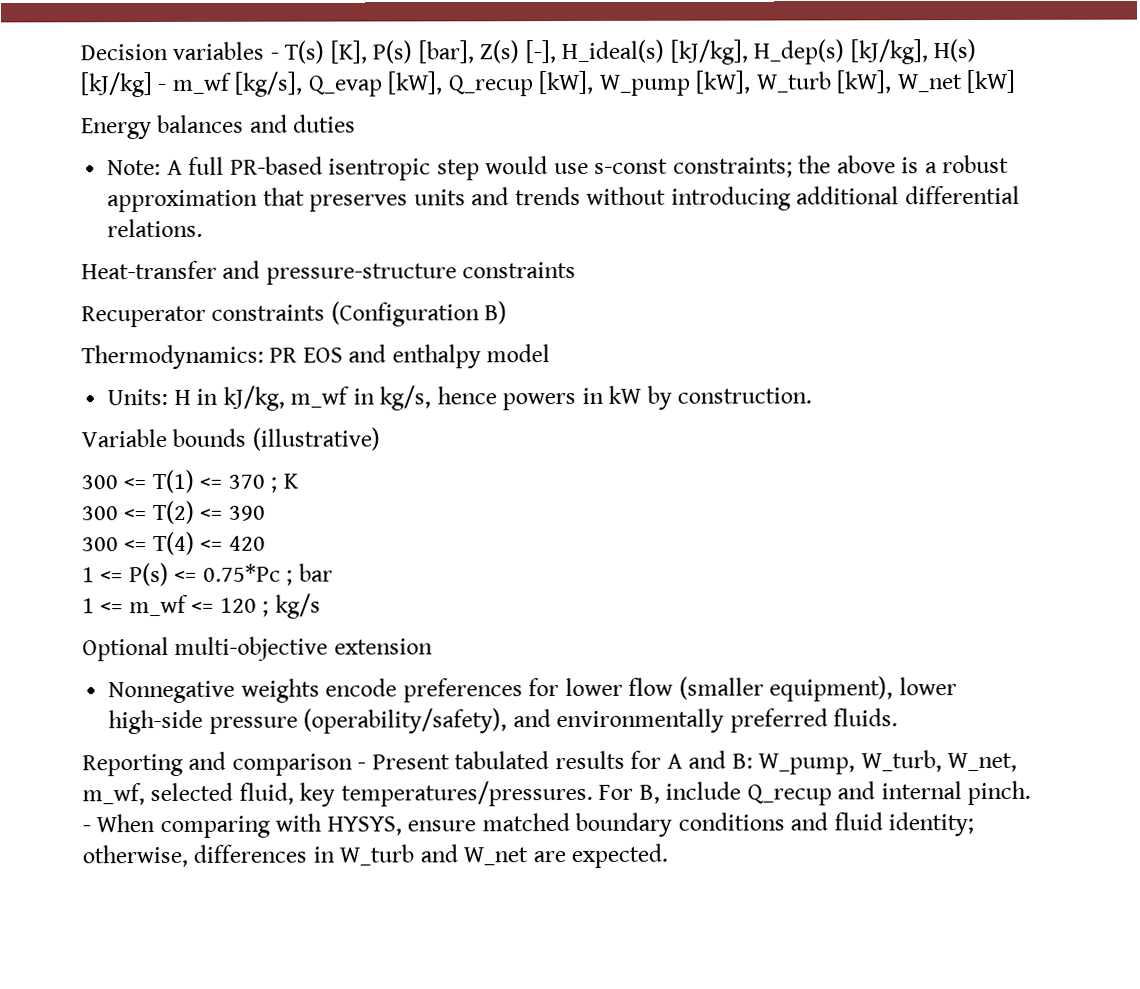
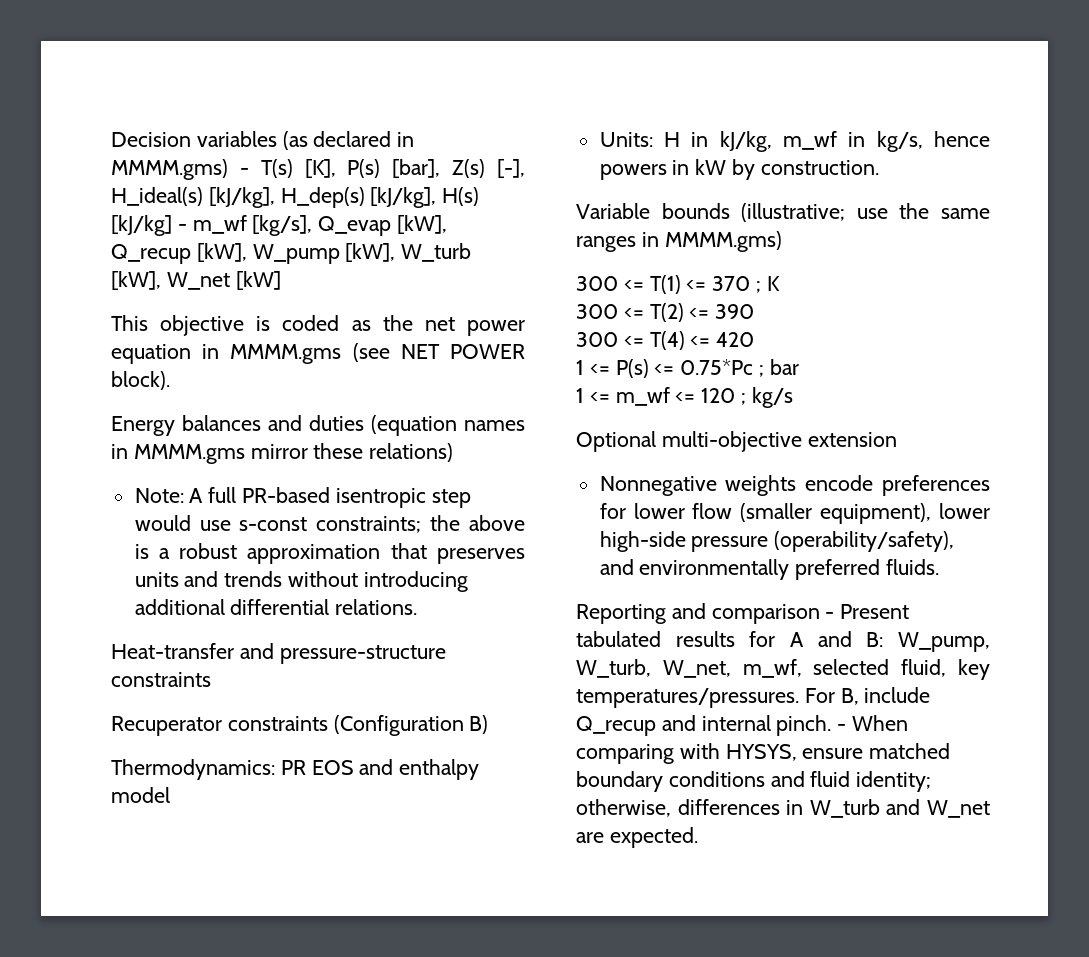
(265, 50) none -> [282,131,415,150] [111,159,228,180] (as declared in MMMM.gms)
[81,114,357,140] Energy balances and duties -> [111,315,525,336] [111,343,525,364] [111,371,170,390] [111,415,525,436] [111,443,454,464] This objective is coded as the net power equation in MMMM.gms (see NET POWER block). // Energy balances and duties (equation names in MMMM.gms mirror these relations)
[251,427,380,451] (illustrative) -> [741,203,990,222] [576,231,782,252] (illustrative; use the same ranges in MMMM.gms)

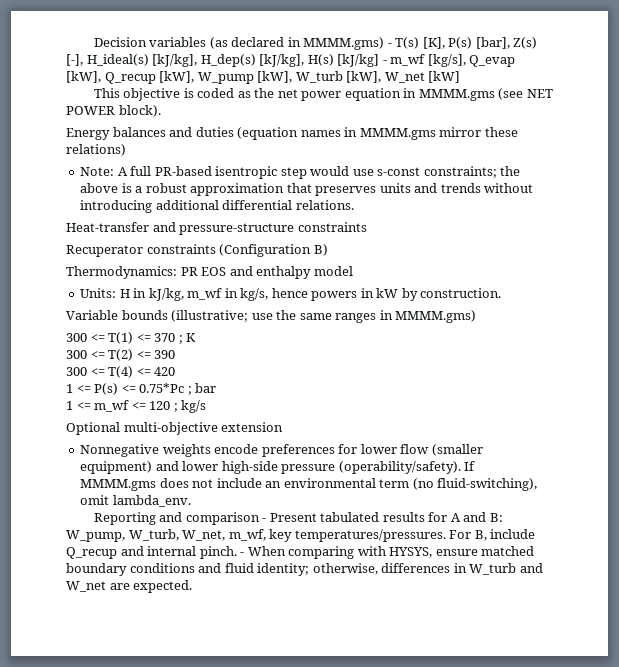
[820,503,932,524] equipment), -> [80,461,179,474] equipment) and
[774,531,955,552] [599,559,940,580] (operability/safety), and environmentally preferred fluids. -> [338,461,476,474] [80,478,538,491] [80,495,191,507] (operability/safety). If MMMM.gms does not include an environmental term (no fluid-switching), omit lambda_env.
[813,659,947,677] selected fluid, -> (266, 535) none

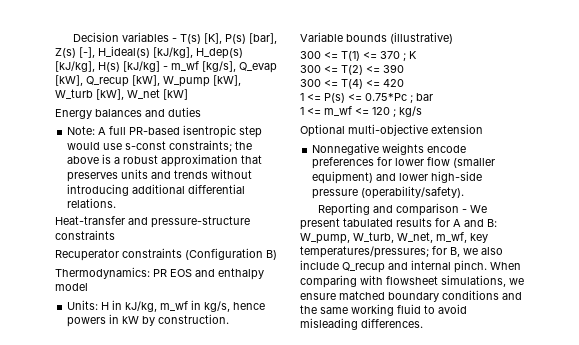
[209,37,385,50] (as declared in MMMM.gms) -> (169, 37) none
[93,88,553,101] [66,105,161,117] [66,127,518,140] [66,144,126,156] This objective is coded as the net power equation in MMMM.gms (see NET POWER block). // Energy balances and duties (equation names in MMMM.gms mirror these relations) -> [55,107,201,119] Energy balances and duties
[171,310,477,323] (illustrative; use the same ranges in MMMM.gms) -> [390,32,453,44] (illustrative)
[464,461,476,471] [80,478,538,491] [80,495,191,507] If MMMM.gms does not include an environmental term (no fluid-switching), omit lambda_env. -> (465, 192) none
[269,513,317,522] Present -> [469,205,487,213] [300,218,340,230] We present
[294,529,487,542] temperatures/pressures. For B, -> [300,246,503,258] temperatures/pressures; for B, we also
[240,552,245,556] - -> (487, 266) none
[389,547,433,558] HYSYS, -> [386,275,524,287] flowsheet simulations, we
[224,563,543,576] [66,580,193,593] fluid identity; otherwise, differences in W_turb and W_net are expected. -> [300,304,467,316] [300,318,423,330] the same working fluid to avoid misleading differences.

